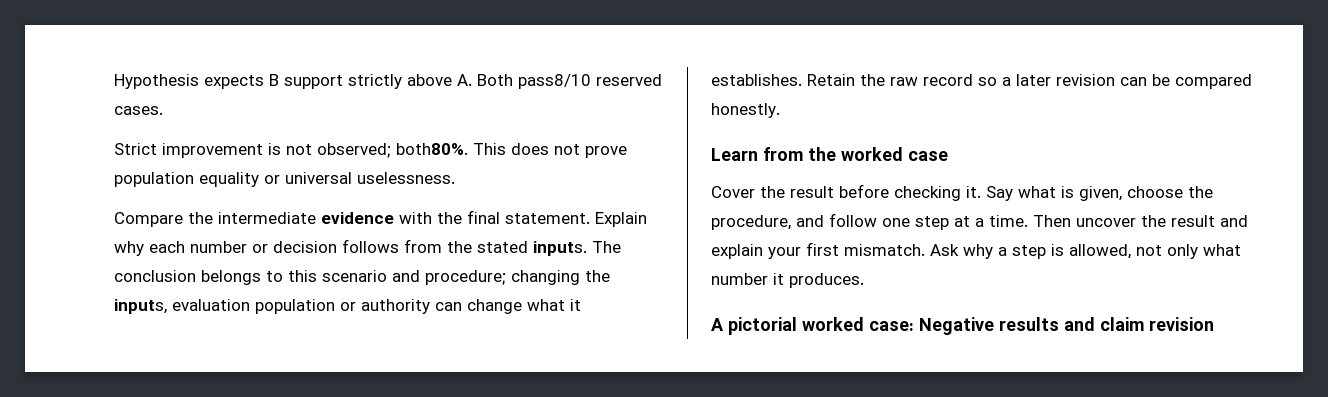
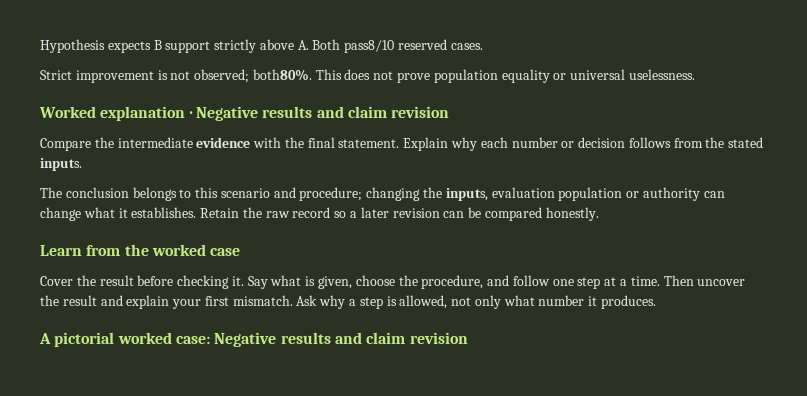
(455, 178) none -> [39,106,450,121] // Worked explanation · Negative results and claim revision
(587, 248) none -> (82, 164) //

